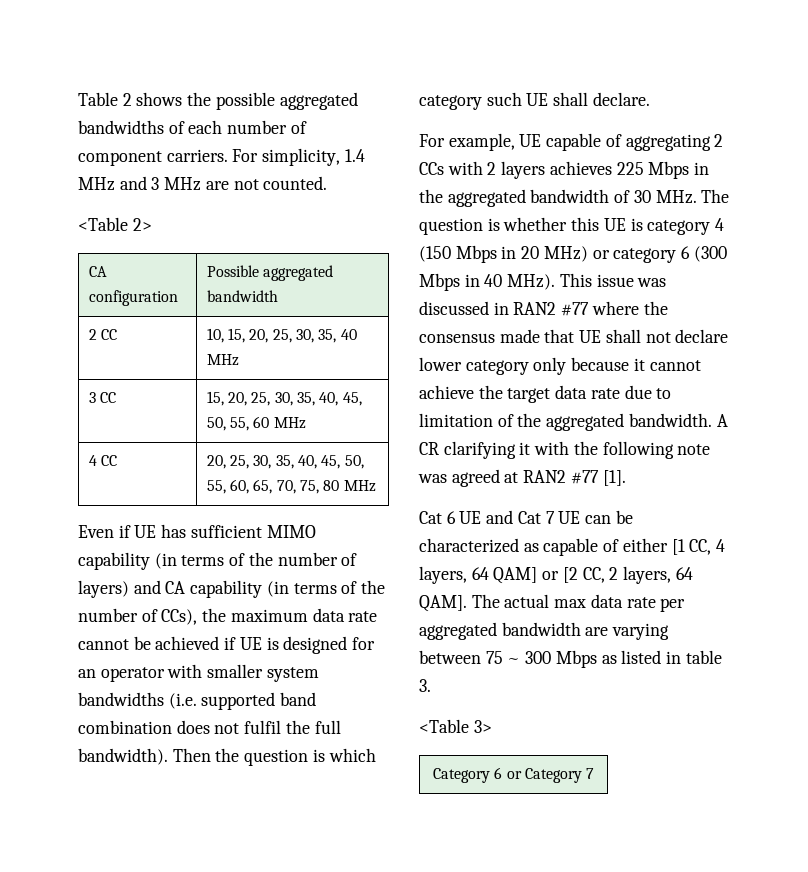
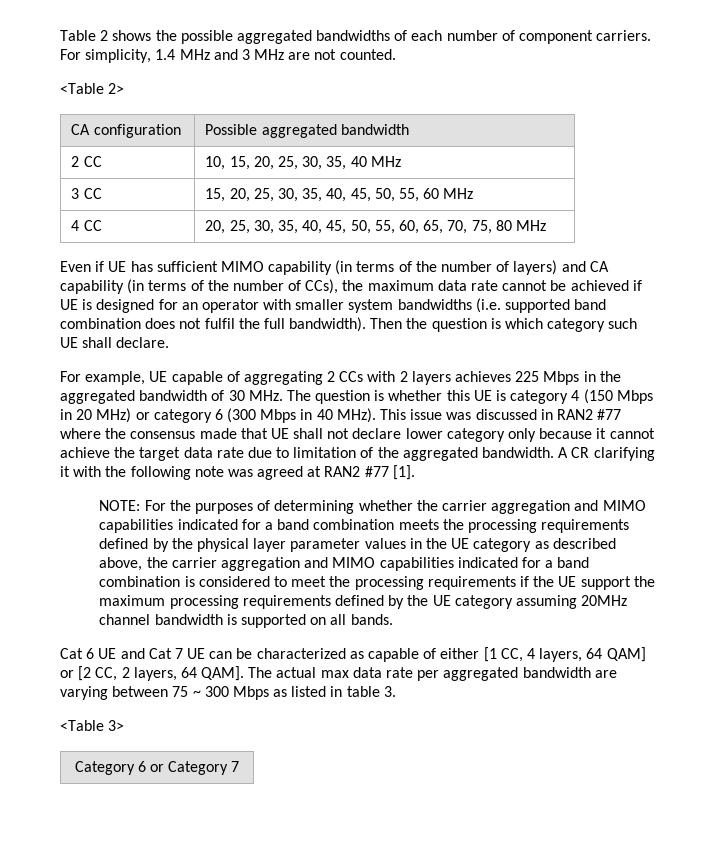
(626, 478) none -> [99,500,646,514] [99,519,630,533] [99,538,616,552] [99,557,590,571] [99,576,655,590] [99,595,628,609] [99,614,393,628] // NOTE: For the purposes of determining whether the carrier aggregation and MIMO capabilities indicated for a band combination meets the processing requirements defined by the physical layer parameter values in the UE category as described above, the carrier aggregation and MIMO capabilities indicated for a band combination is considered to meet the processing requirements if the UE support the maximum processing requirements defined by the UE category assuming 20MHz channel bandwidth is supported on all bands.

